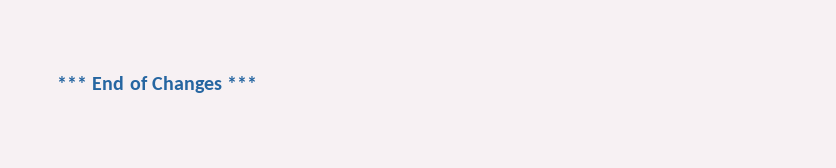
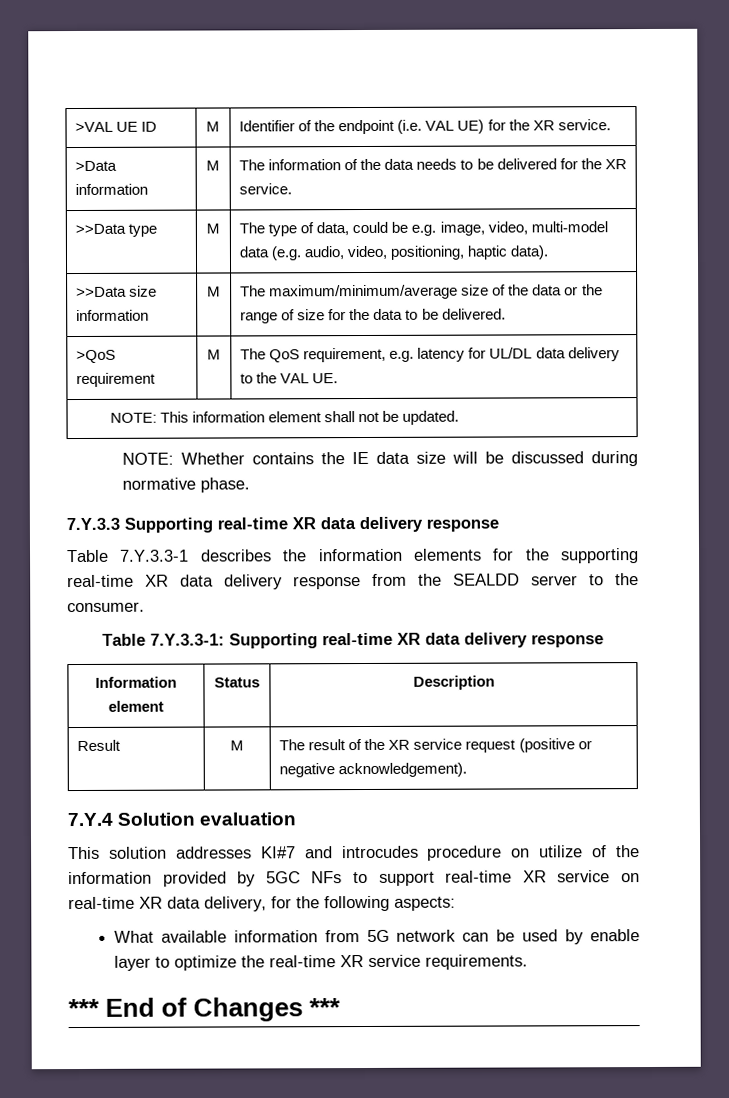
(57, 83) none -> [75,121,158,133] [206,121,220,132] [239,119,611,135] [75,160,118,172] [75,183,149,196] [206,160,220,171] [239,158,627,171] [239,183,293,195] [75,223,158,237] [206,223,220,234] [239,221,608,237] [239,245,549,261] [76,285,158,298] [76,309,150,322] [207,286,221,297] [240,284,603,300] [240,308,506,324] [76,349,117,364] [76,372,157,388] [207,349,221,360] [240,347,620,363] [240,372,339,384] [109,410,459,425] [121,451,638,467] [121,477,250,493] [66,516,499,533] [67,548,639,564] [67,573,639,590] [67,601,145,613] [102,632,604,649] [95,676,177,688] [108,700,164,712] [214,677,260,688] [412,675,495,690] [77,739,122,752] [230,740,244,751] [279,738,592,753] [279,762,468,778] [67,812,297,827] [68,845,640,861] [68,870,641,887] [68,895,456,912] [113,929,641,945] [113,954,528,971] >VAL UE ID | M | Identifier of the endpoint (i.e. VAL UE) for the XR service. // >Data information | M | The information of the data needs to be delivered for the XR service. // >>Data type | M | The type of data, could be e.g. image, video, multi-model data (e.g. audio, video, positioning, haptic data). // >>Data size information | M | The maximum/minimum/average size of the data or the range of size for the data to be delivered. // >QoS requirement | M | The QoS requirement, e.g. latency for UL/DL data delivery to the VAL UE. // NOTE: This information element shall not be updated. // NOTE: Whether contains the IE data size will be discussed during normative phase. // 7.Y.3.3 Supporting real-time XR data delivery response // Table 7.Y.3.3-1 describes the information elements for the supporting real-time XR data delivery response from the SEALDD server to the consumer. // Table 7.Y.3.3-1: Supporting real-time XR data delivery response // Information element | Status | Description // Result | M | The result of the XR service request (positive or negative acknowledgement). // 7.Y.4 Solution evaluation // This solution addresses KI#7 and introcudes procedure on utilize of the information provided by 5GC NFs to support real-time XR service on real-time XR data delivery, for the following aspects: // What available information from 5G network can be used by enable layer to optimize the real-time XR service requirements. //

